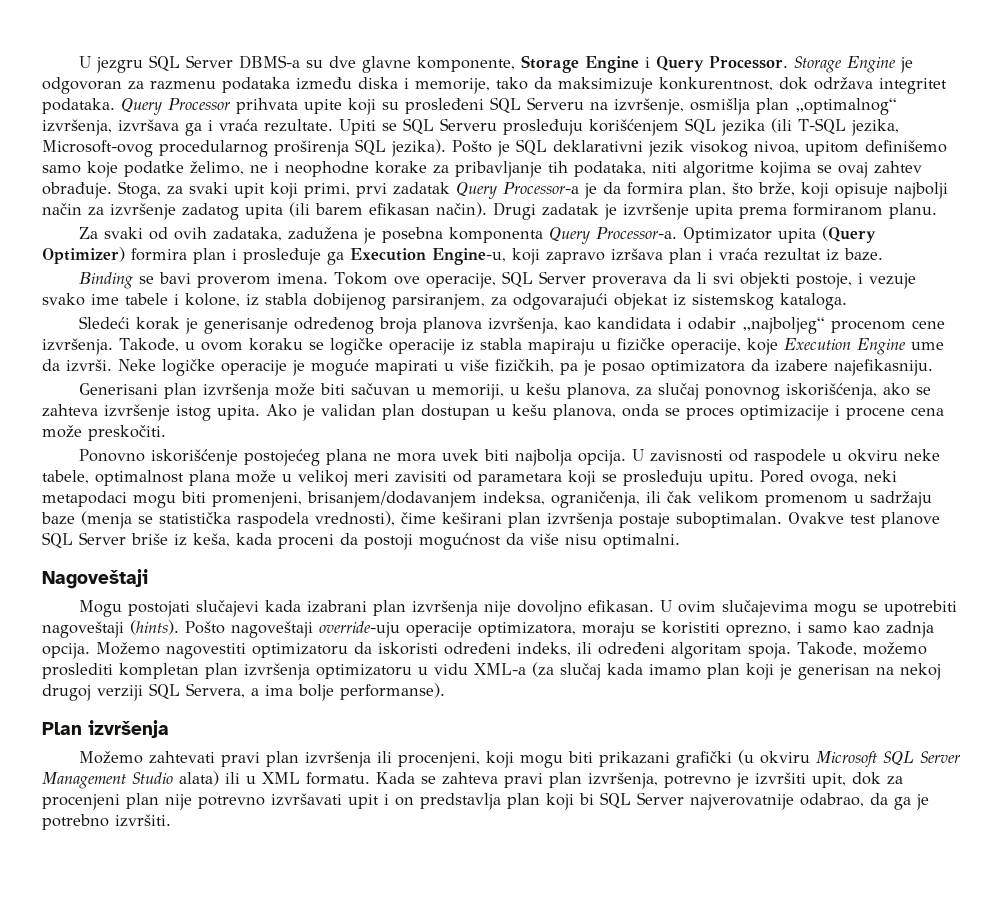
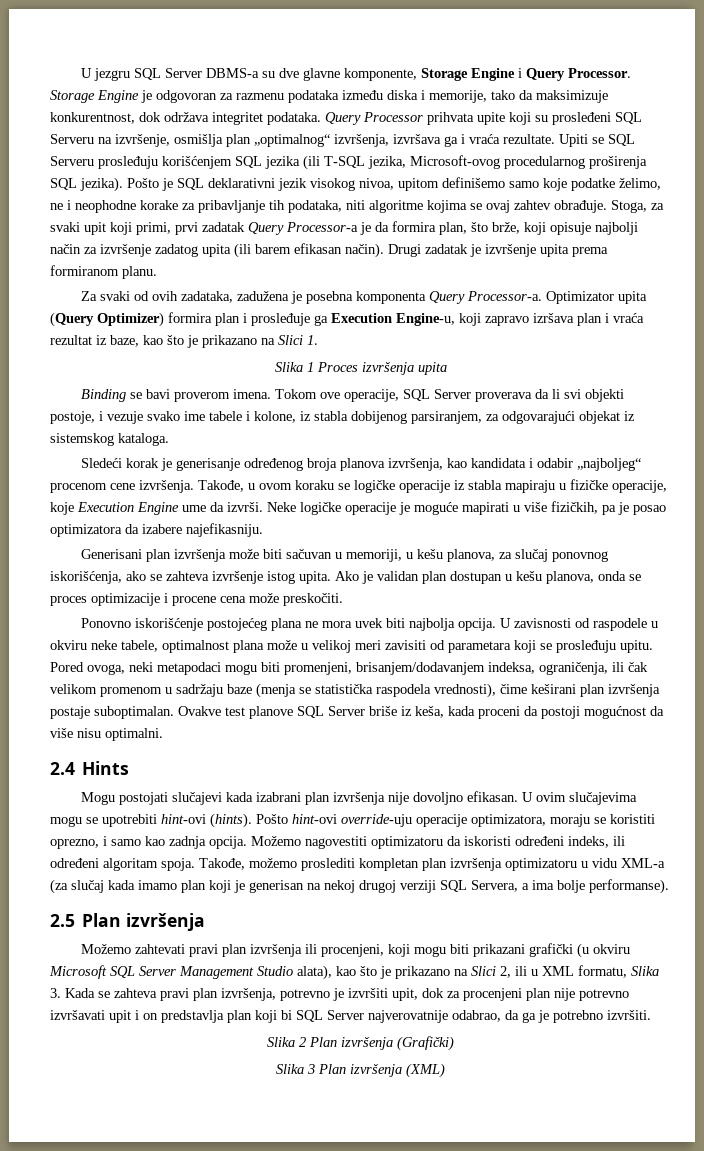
[844,248,883,261] baze. -> [110,335,318,348] [274,362,447,375] baze, kao što je prikazano na Slici 1. // Slika 1 Proces izvršenja upita
[42,569,148,589] Nagoveštaji -> [50,761,130,775] 2.4 Hints
[42,621,124,638] nagoveštaji -> [161,814,206,824] hint-ovi
[231,621,313,638] nagoveštaji -> [292,814,337,824] hint-ovi
(445, 691) none -> [50,914,75,927] 2.5
[179,771,370,786] alata) ili u XML formatu. -> [297,965,659,980] [50,988,61,998] alata), kao što je prikazano na Slici 2, ili u XML formatu, Slika 3.
(171, 820) none -> [267,1036,454,1051] [276,1063,445,1078] // Slika 2 Plan izvršenja (Grafički) // Slika 3 Plan izvršenja (XML)

